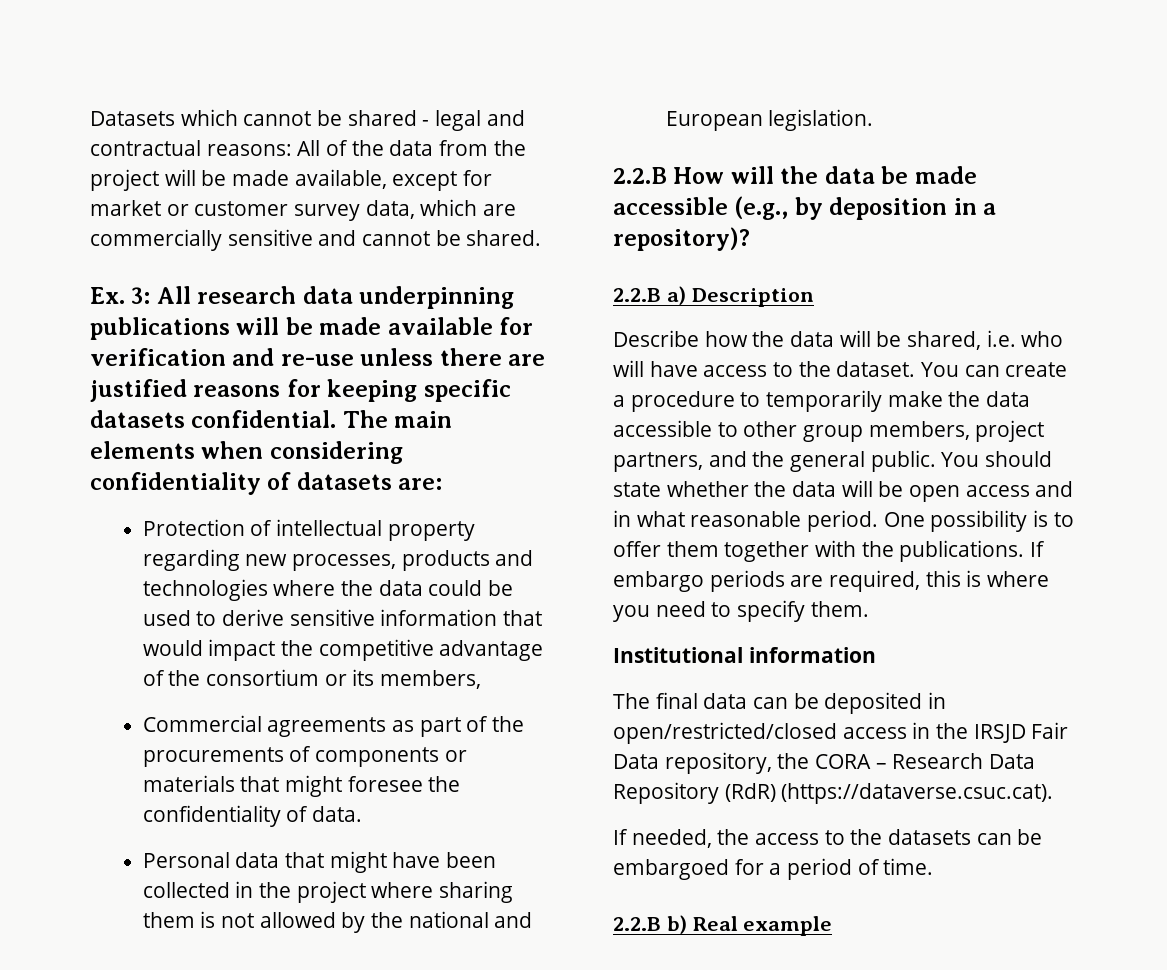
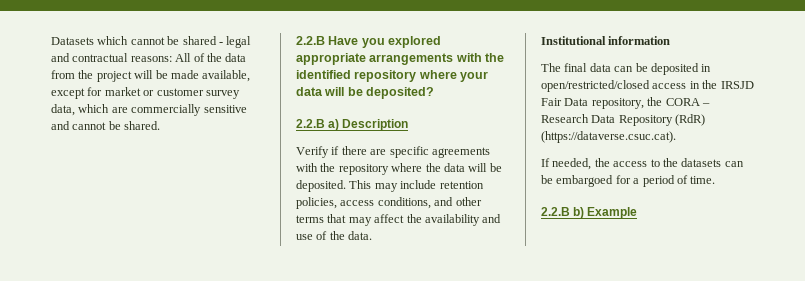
[90,286,515,309] [90,317,534,340] [90,348,546,366] [90,379,511,402] [90,410,453,428] [90,441,403,464] [90,472,443,495] [142,519,475,541] [142,549,534,571] [142,579,514,601] [142,609,543,626] [142,639,544,661] [142,669,482,689] [142,715,525,737] [142,746,467,767] [142,775,461,797] [142,805,363,827] [142,851,497,873] [142,881,514,903] [142,911,533,933] [665,109,874,131] [613,166,977,184] [613,196,997,220] [613,227,750,251] [613,286,814,307] [613,330,1064,350] [613,360,1068,377] [613,390,1031,412] [613,420,1045,442] [613,450,1053,472] [613,480,1074,502] [613,510,1074,532] [613,540,1046,562] [613,570,1050,592] [613,600,869,622] Ex. 3: All research data underpinning publications will be made available for verification and re-use unless there are justified reasons for keeping specific datasets confidential. The main elements when considering confidentiality of datasets are: // Protection of intellectual property regarding new processes, products and technologies where the data could be used to derive sensitive information that would impact the competitive advantage of the consortium or its members, // Commercial agreements as part of the procurements of components or materials that might foresee the confidentiality of data. // Personal data that might have been collected in the project where sharing them is not allowed by the national and European legislation. // 2.2.B How will the data be made accessible (e.g., by deposition in a repository)? // 2.2.B a) Description // Describe how the data will be shared, i.e. who will have access to the dataset. You can create a procedure to temporarily make the data accessible to other group members, project partners, and the general public. You should state whether the data will be open access and in what reasonable period. One possibility is to offer them together with the publications. If embargo periods are required, this is where you need to specify them. -> [296,36,442,48] [296,53,505,65] [296,70,489,82] [296,87,435,99] [296,119,409,131] [296,146,490,158] [296,163,502,175] [296,180,484,192] [296,197,482,209] [296,214,502,226] [296,231,373,240] 2.2.B Have you explored appropriate arrangements with the identified repository where your data will be deposited? // 2.2.B a) Description // Verify if there are specific agreements with the repository where the data will be deposited. This may include retention policies, access conditions, and other terms that may affect the availability and use of the data.
[692,916,833,936] Real example -> [587,207,638,219] Example

